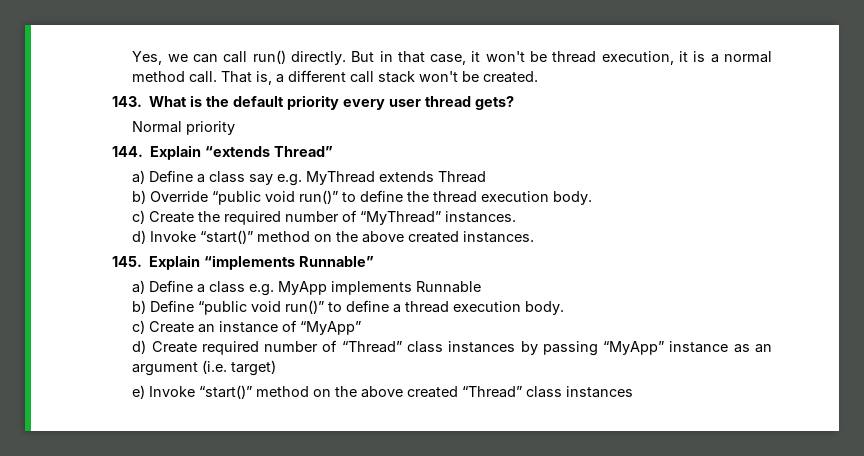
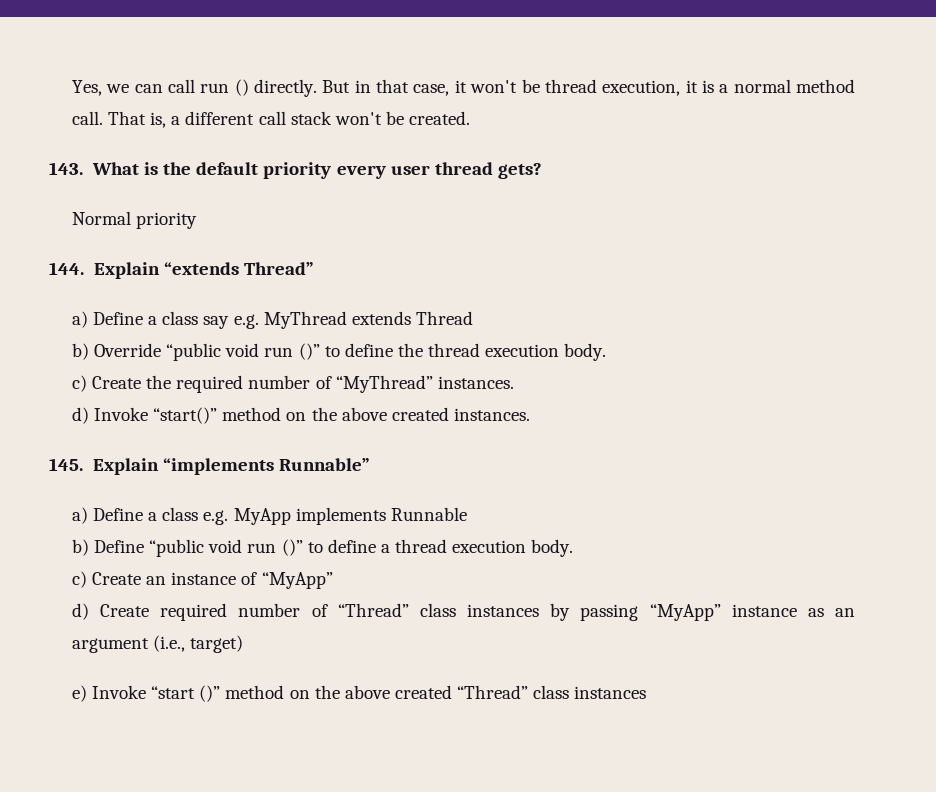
[252,50,286,64] run() -> [200,79,249,96] run ()
[299,190,339,204] run()” -> [264,343,320,360] run ()”
[285,300,325,314] run()” -> [247,539,303,556] run ()”
[202,360,228,374] (i.e. -> [152,635,185,652] (i.e.,
[199,385,253,399] “start()” -> [151,685,221,702] “start ()”

